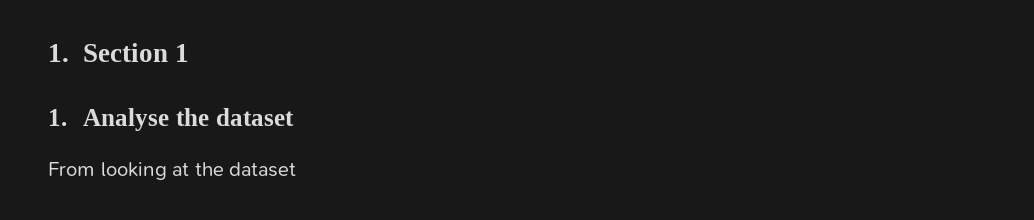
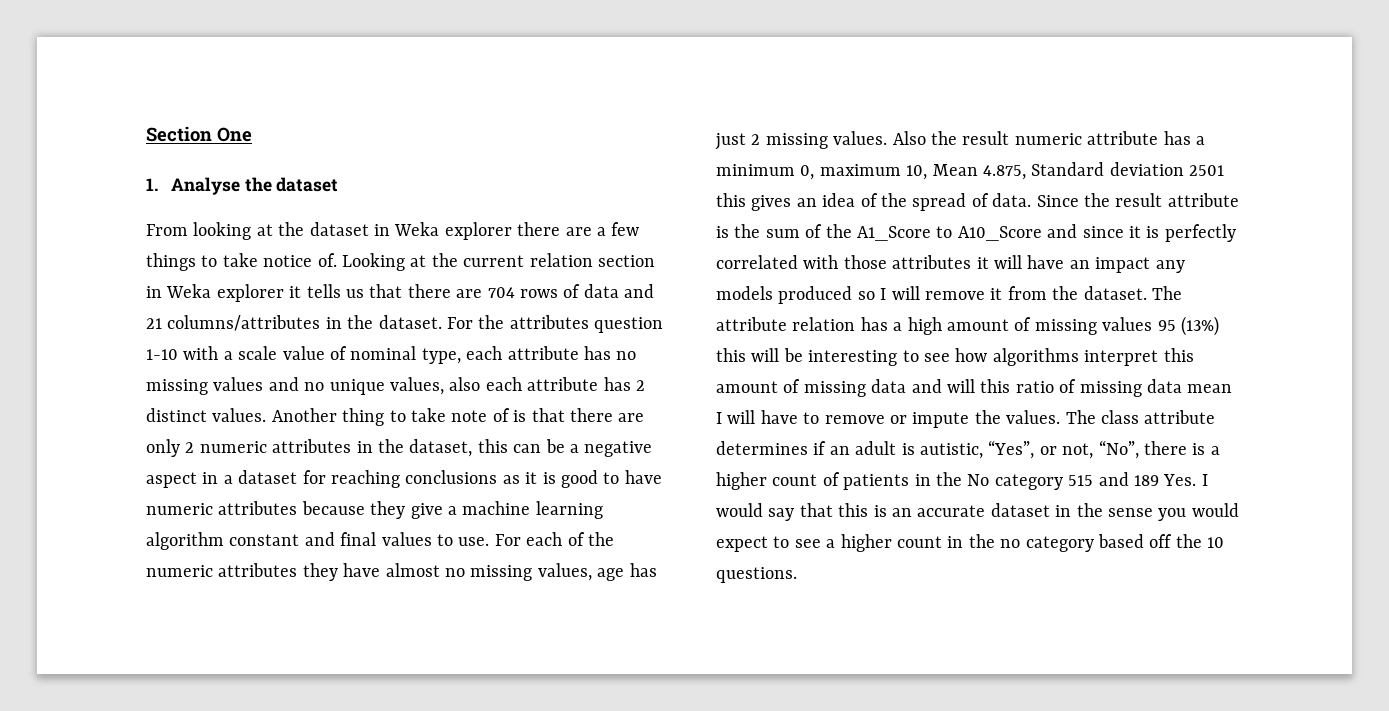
[48,43,190,62] 1. Section 1 -> [146,126,252,142] Section One
(297, 169) none -> [374,222,640,240] [146,253,655,271] [146,284,655,302] [146,315,664,333] [146,346,637,364] [146,377,645,395] [146,408,645,426] [146,439,653,457] [146,470,662,488] [146,501,603,519] [146,532,614,550] [146,563,657,581] [715,131,1205,150] [716,162,1225,180] [716,193,1239,211] [716,224,1236,242] [716,255,1185,273] [716,286,1182,304] [716,316,1219,336] [716,348,1194,366] [716,379,1233,397] [716,410,1216,428] [716,440,1220,459] [716,472,1208,490] [716,503,1239,521] [716,534,1225,552] [716,567,797,583] in Weka explorer there are a few things to take notice of. Looking at the current relation section in Weka explorer it tells us that there are 704 rows of data and 21 columns/attributes in the dataset. For the attributes question 1-10 with a scale value of nominal type, each attribute has no missing values and no unique values, also each attribute has 2 distinct values. Another thing to take note of is that there are only 2 numeric attributes in the dataset, this can be a negative aspect in a dataset for reaching conclusions as it is good to have numeric attributes because they give a machine learning algorithm constant and final values to use. For each of the numeric attributes they have almost no missing values, age has just 2 missing values. Also the result numeric attribute has a minimum 0, maximum 10, Mean 4.875, Standard deviation 2501 this gives an idea of the spread of data. Since the result attribute is the sum of the A1_Score to A10_Score and since it is perfectly correlated with those attributes it will have an impact any models produced so I will remove it from the dataset. The attribute relation has a high amount of missing values 95 (13%) this will be interesting to see how algorithms interpret this amount of missing data and will this ratio of missing data mean I will have to remove or impute the values. The class attribute determines if an adult is autistic, “Yes”, or not, “No”, there is a higher count of patients in the No category 515 and 189 Yes. I would say that this is an accurate dataset in the sense you would expect to see a higher count in the no category based off the 10 questions.

